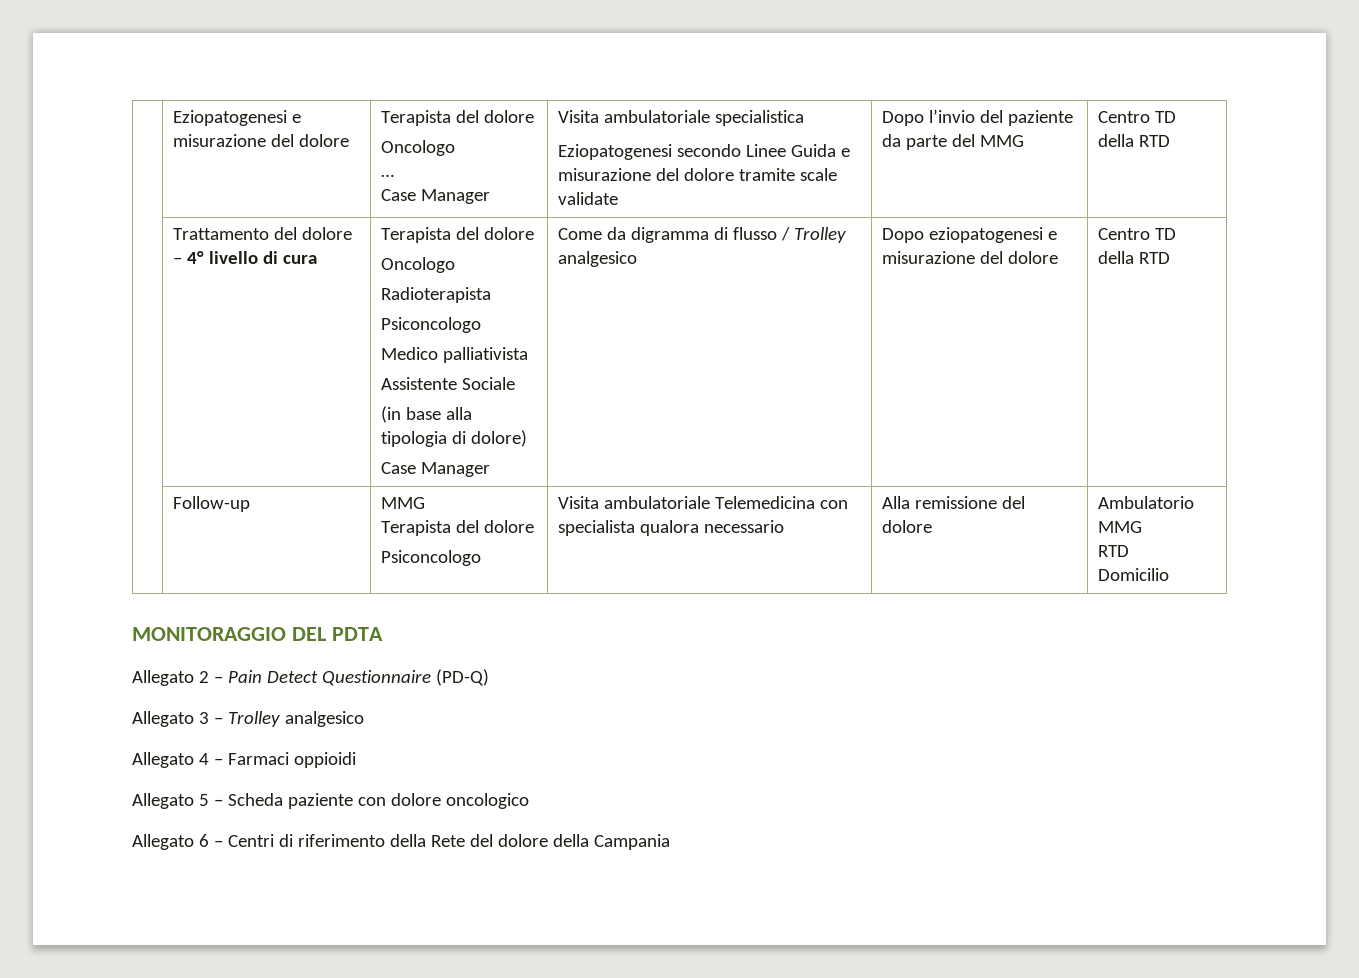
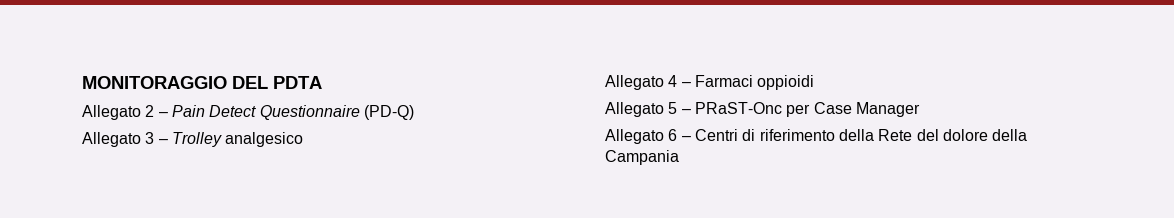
[172,110,301,126] [172,134,349,147] [380,110,534,126] [380,140,455,156] [380,174,394,177] [380,189,490,204] [557,110,804,126] [557,144,850,160] [557,168,837,181] [557,192,618,205] [881,109,1073,126] [881,134,1024,150] [1097,111,1176,123] [1097,134,1170,147] [172,227,352,240] [172,251,317,264] [380,227,534,243] [380,257,455,273] [380,287,491,303] [380,317,481,333] [380,347,528,363] [380,377,515,390] [380,406,472,423] [380,430,527,447] [380,462,490,477] [557,227,846,243] [557,251,637,267] [881,227,1057,243] [881,251,1058,264] [1097,228,1176,240] [1097,251,1170,264] [172,496,250,512] [380,497,425,509] [380,520,534,536] [380,550,481,566] [557,496,848,509] [557,520,784,536] [881,496,1025,509] [881,520,932,533] [1097,496,1194,509] [1097,521,1142,533] [1097,545,1129,557] [1097,568,1169,581] | Eziopatogenesi e misurazione del dolore | Terapista del dolore // Oncologo // … // Case Manager | Visita ambulatoriale specialistica // Eziopatogenesi secondo Linee Guida e misurazione del dolore tramite scale validate | Dopo l’invio del paziente da parte del MMG | Centro TD della RTD // | Trattamento del dolore – 4° livello di cura | Terapista del dolore // Oncologo // Radioterapista // Psiconcologo // Medico palliativista // Assistente Sociale // (in base alla tipologia di dolore) // Case Manager | Come da digramma di flusso / Trolley analgesico | Dopo eziopatogenesi e misurazione del dolore | Centro TD della RTD // | Follow-up | MMG // Terapista del dolore // Psiconcologo | Visita ambulatoriale Telemedicina con specialista qualora necessario | Alla remissione del dolore | Ambulatorio MMG // RTD // Domicilio // -> (82, 82) none
[227,793,529,809] Scheda paziente con dolore oncologico -> [694,102,920,117] PRaST-Onc per Case Manager

